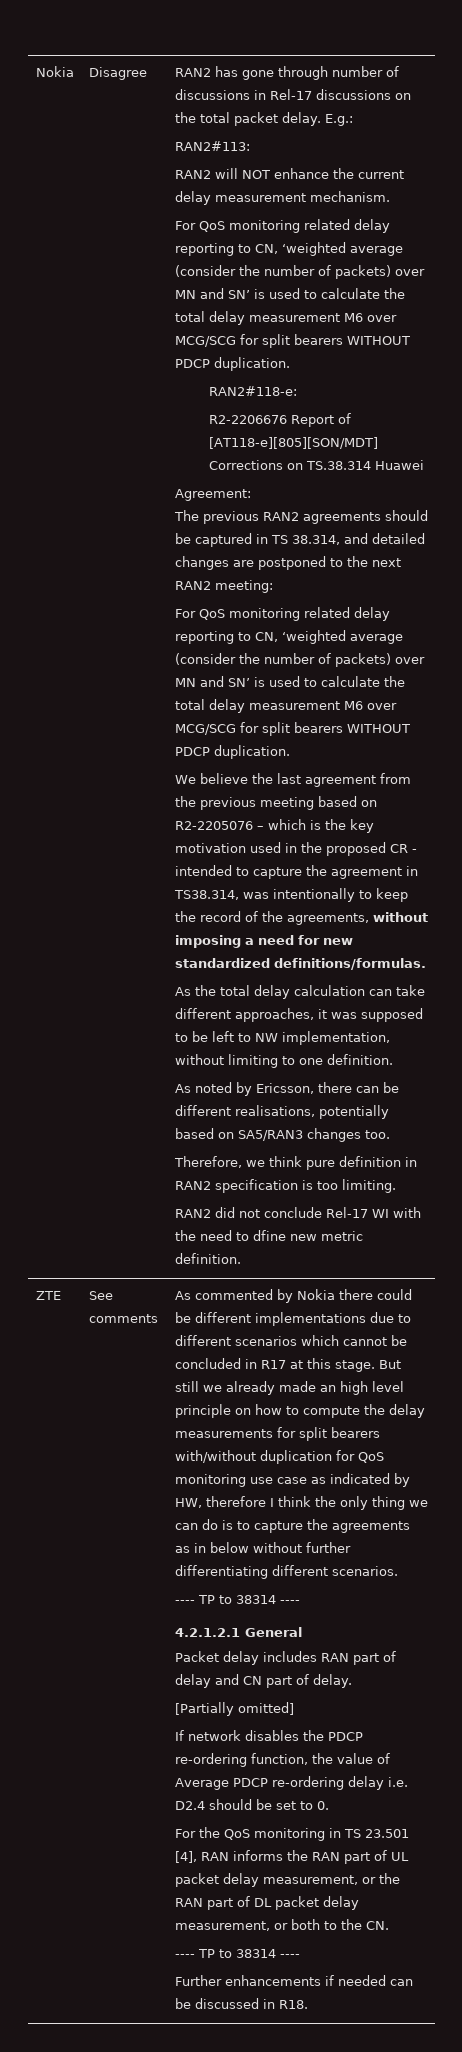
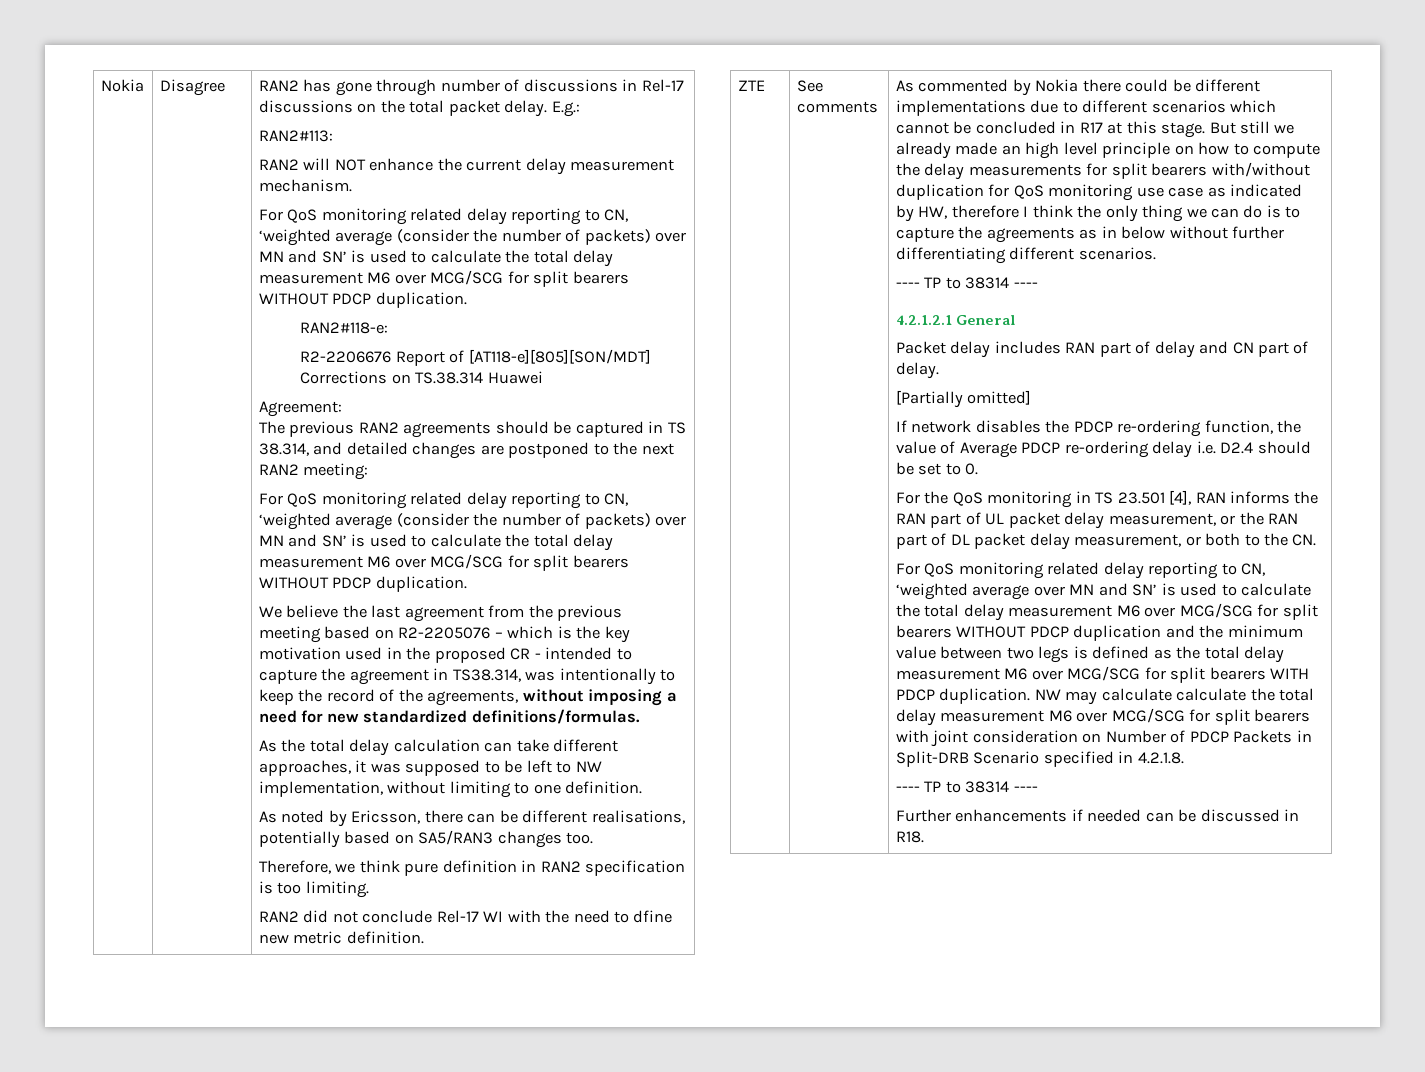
(389, 1925) none -> [895,562,1266,579] [895,583,1312,600] [895,603,1318,621] [895,625,1303,641] [895,646,1285,663] [895,666,1310,683] [895,688,1315,705] [895,708,1311,726] [895,730,1312,747] [895,751,1184,767] // For QoS monitoring related delay reporting to CN, ‘weighted average over MN and SN’ is used to calculate the total delay measurement M6 over MCG/SCG for split bearers WITHOUT PDCP duplication and the minimum value between two legs is defined as the total delay measurement M6 over MCG/SCG for split bearers WITH PDCP duplication. NW may calculate calculate the total delay measurement M6 over MCG/SCG for split bearers with joint consideration on Number of PDCP Packets in Split-DRB Scenario specified in 4.2.1.8.

